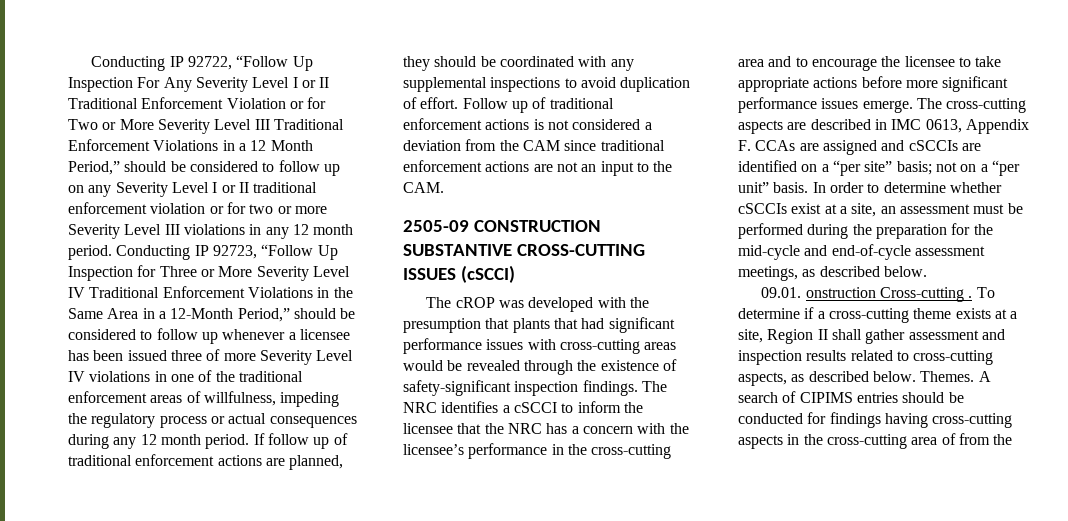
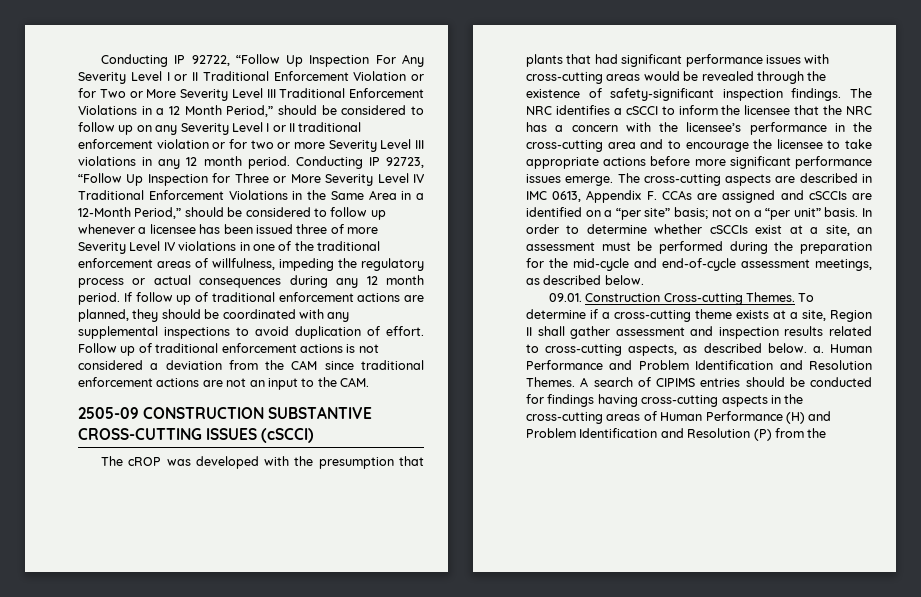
[805,287,973,302] onstruction Cross-cutting . -> [585,292,796,305] Construction Cross-cutting Themes.
(916, 376) none -> [812,344,872,353] [526,360,872,370] a. Human Performance and Problem Identification and Resolution
[911,433,956,445] area of -> [606,411,832,424] [526,428,772,441] areas of Human Performance (H) and Problem Identification and Resolution (P)

